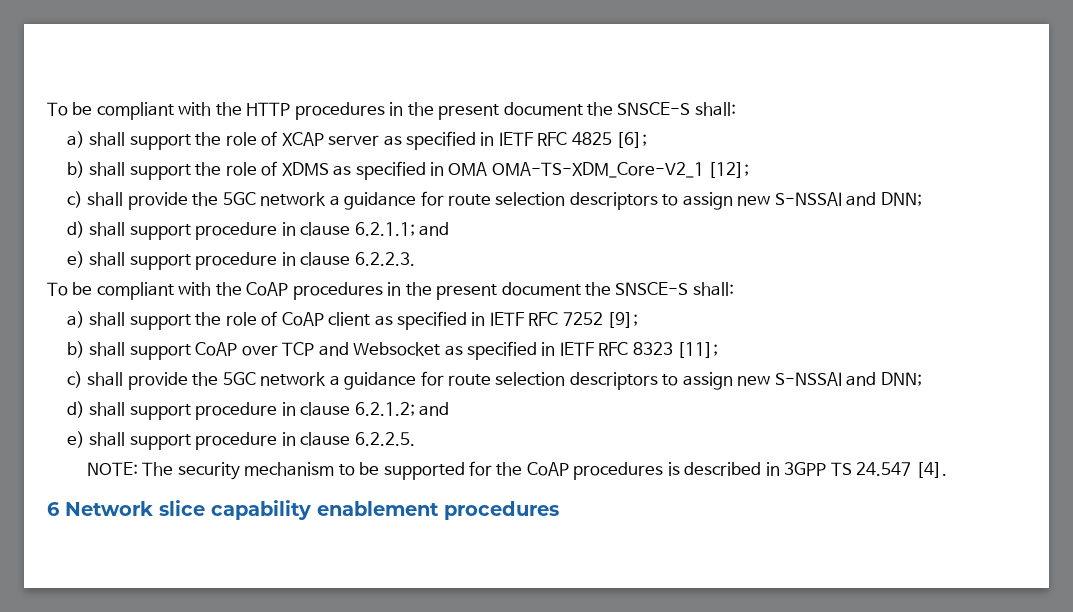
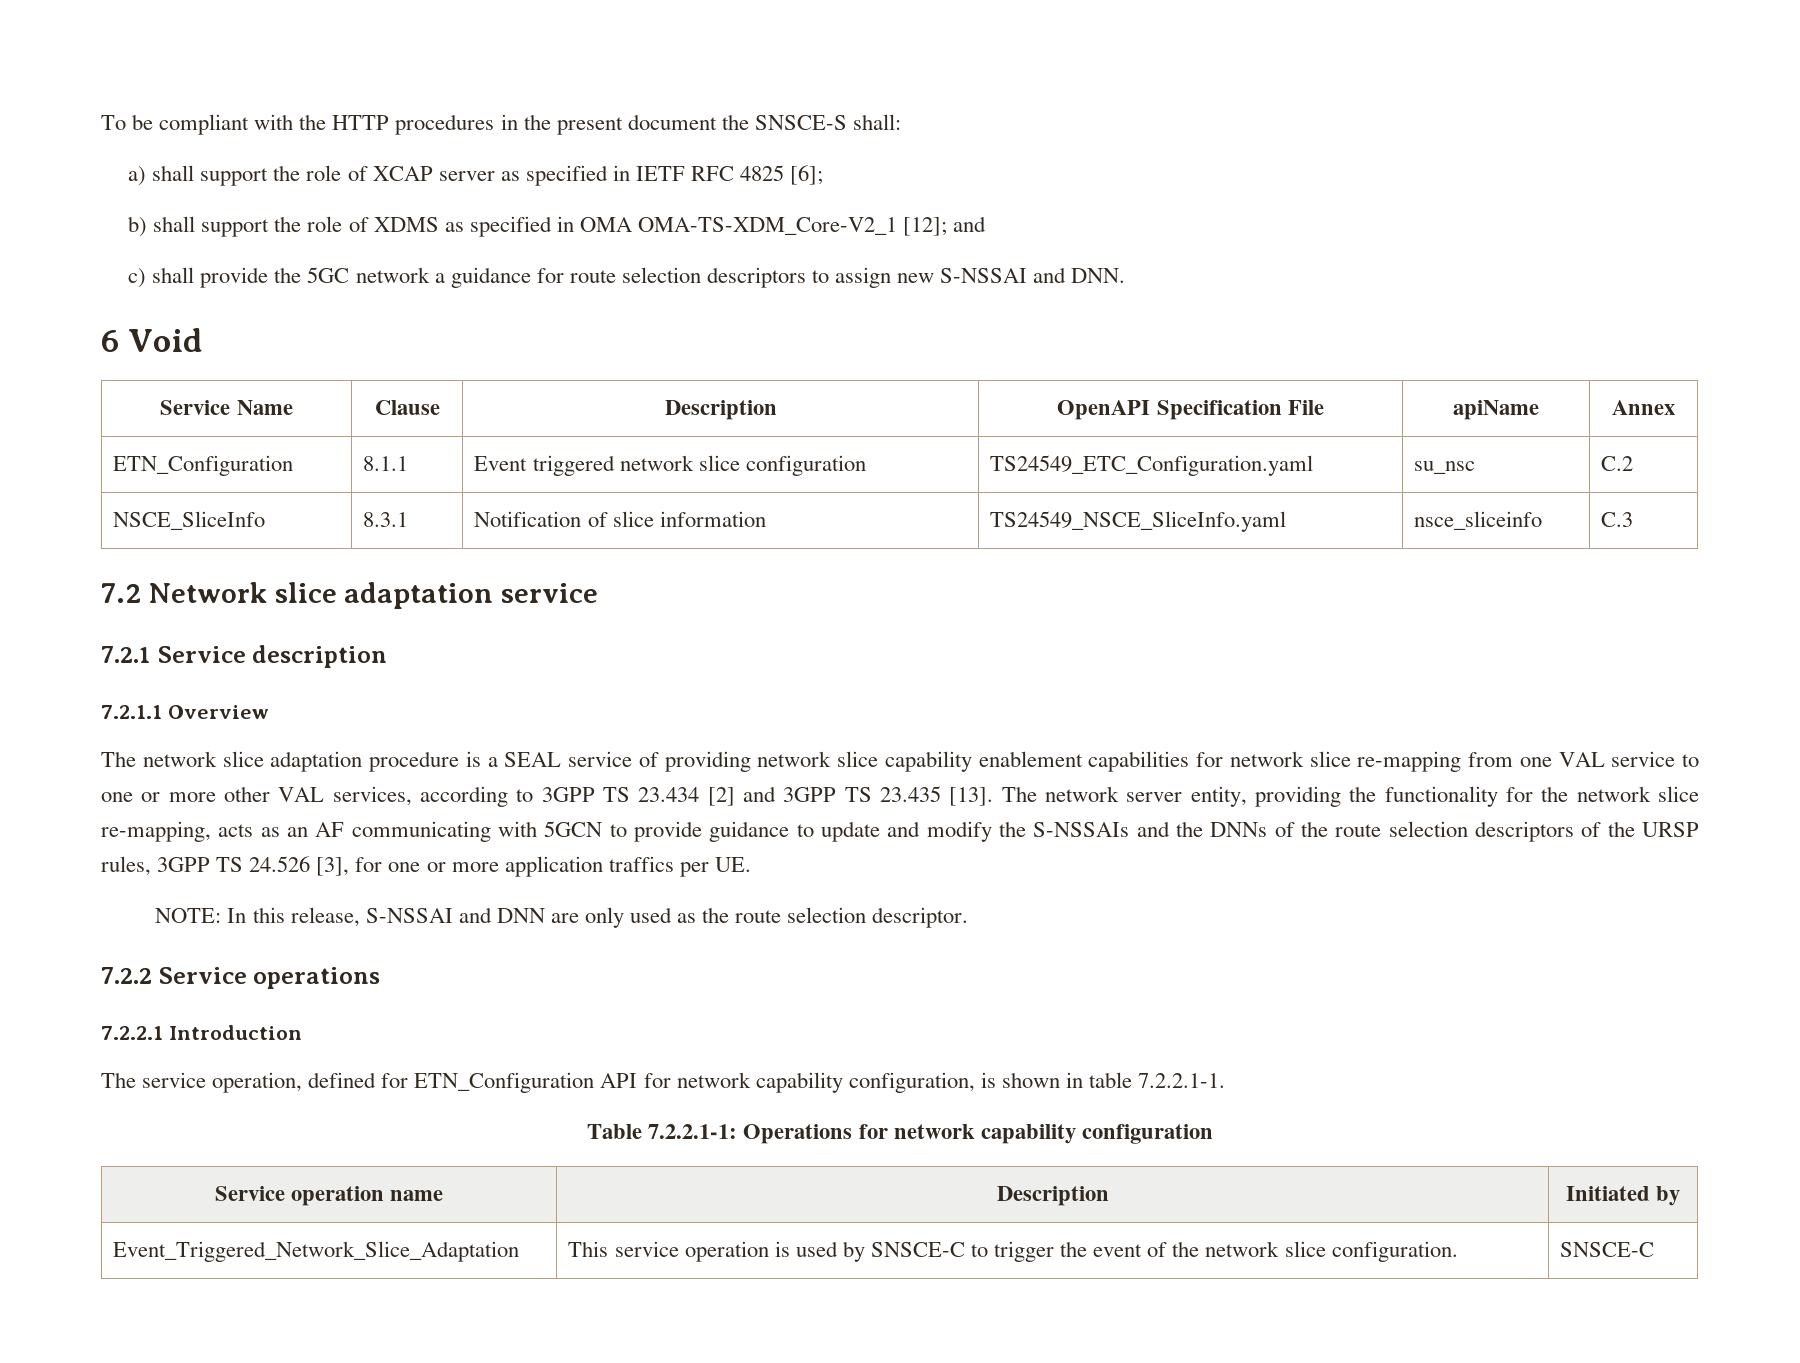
(750, 170) none -> [953,216,987,232] and
[880,192,922,206] [66,221,450,240] [66,251,415,270] [47,282,734,300] [66,311,639,330] [66,341,719,360] [66,371,922,390] [66,401,450,420] [66,431,415,450] [86,461,947,480] [47,500,559,520] DNN; // d) shall support procedure in clause 6.2.1.1; and // e) shall support procedure in clause 6.2.2.3. // To be compliant with the CoAP procedures in the present document the SNSCE-S shall: // a) shall support the role of CoAP client as specified in IETF RFC 7252 [9]; // b) shall support CoAP over TCP and Websocket as specified in IETF RFC 8323 [11]; // c) shall provide the 5GC network a guidance for route selection descriptors to assign new S-NSSAI and DNN; // d) shall support procedure in clause 6.2.1.2; and // e) shall support procedure in clause 6.2.2.5. // NOTE: The security mechanism to be supported for the CoAP procedures is described in 3GPP TS 24.547 [4]. // 6 Network slice capability enablement procedures -> [1071,268,1126,283] [101,328,204,352] [160,400,293,415] [374,400,440,415] [664,400,777,420] [1057,400,1324,420] [1453,400,1539,420] [1612,400,1675,415] [113,455,294,476] [363,456,409,471] [474,455,866,476] [990,455,1314,476] [1414,461,1476,474] [1601,456,1634,471] [113,511,266,530] [363,512,409,527] [474,511,766,527] [990,511,1287,532] [1414,511,1543,530] [1601,512,1634,527] [101,582,599,609] [101,645,388,668] [101,705,269,719] [101,751,1699,772] [101,786,1699,807] [101,821,1699,842] [101,856,751,877] [155,907,969,928] [101,967,381,989] [101,1025,302,1040] [101,1072,1226,1093] [587,1124,1213,1144] [214,1186,444,1206] [996,1186,1109,1206] [1565,1186,1681,1206] [113,1241,520,1262] [568,1241,1458,1262] [1560,1242,1655,1257] DNN. // 6 Void // Service Name | Clause | Description | OpenAPI Specification File | apiName | Annex // ETN_Configuration | 8.1.1 | Event triggered network slice configuration | TS24549_ETC_Configuration.yaml | su_nsc | C.2 // NSCE_SliceInfo | 8.3.1 | Notification of slice information | TS24549_NSCE_SliceInfo.yaml | nsce_sliceinfo | C.3 // 7.2 Network slice adaptation service // 7.2.1 Service description // 7.2.1.1 Overview // The network slice adaptation procedure is a SEAL service of providing network slice capability enablement capabilities for network slice re-mapping from one VAL service to one or more other VAL services, according to 3GPP TS 23.434 [2] and 3GPP TS 23.435 [13]. The network server entity, providing the functionality for the network slice re-mapping, acts as an AF communicating with 5GCN to provide guidance to update and modify the S-NSSAIs and the DNNs of the route selection descriptors of the URSP rules, 3GPP TS 24.526 [3], for one or more application traffics per UE. // NOTE: In this release, S-NSSAI and DNN are only used as the route selection descriptor. // 7.2.2 Service operations // 7.2.2.1 Introduction // The service operation, defined for ETN_Configuration API for network capability configuration, is shown in table 7.2.2.1-1. // Table 7.2.2.1-1: Operations for network capability configuration // Service operation name | Description | Initiated by // Event_Triggered_Network_Slice_Adaptation | This service operation is used by SNSCE-C to trigger the event of the network slice configuration. | SNSCE-C

